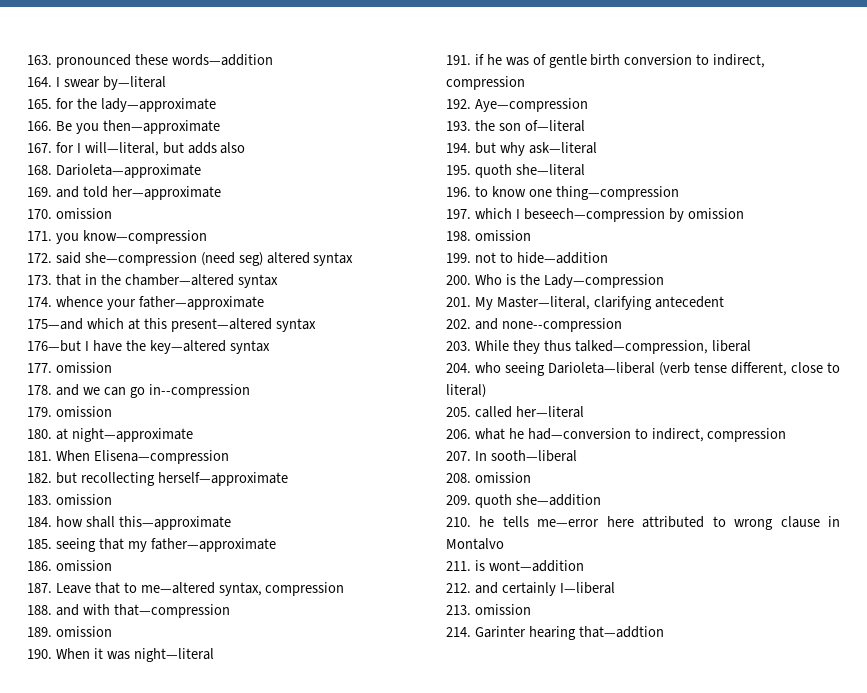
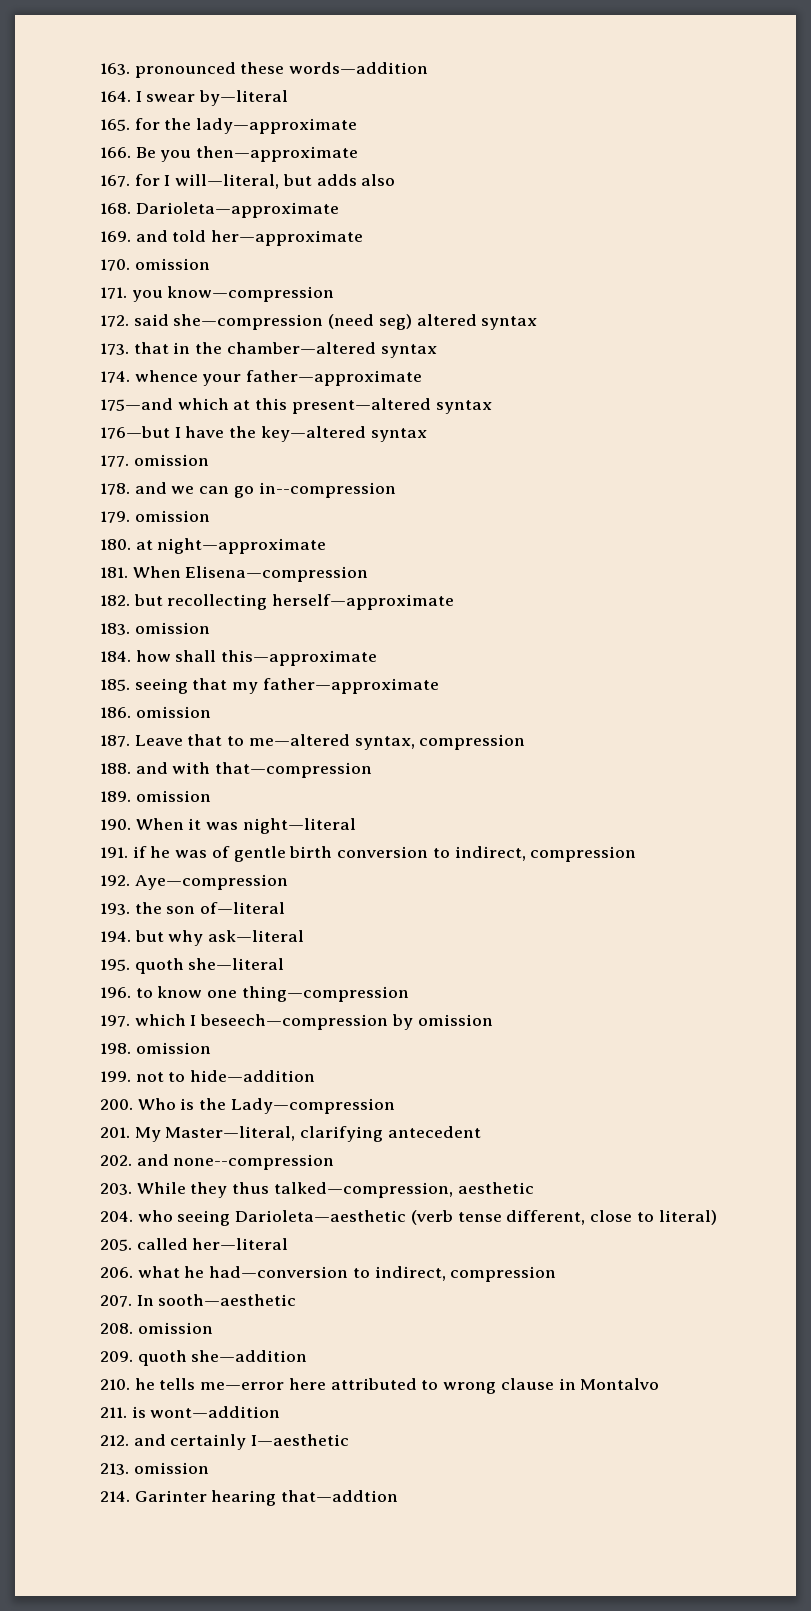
[711,340,751,352] liberal -> [457,1182,534,1194] aesthetic
[548,362,655,374] Darioleta—liberal -> [235,1210,407,1222] Darioleta—aesthetic
[490,450,577,462] sooth—liberal -> [158,1294,297,1306] sooth—aesthetic
[559,582,615,594] I—liberal -> [251,1434,350,1446] I—aesthetic

